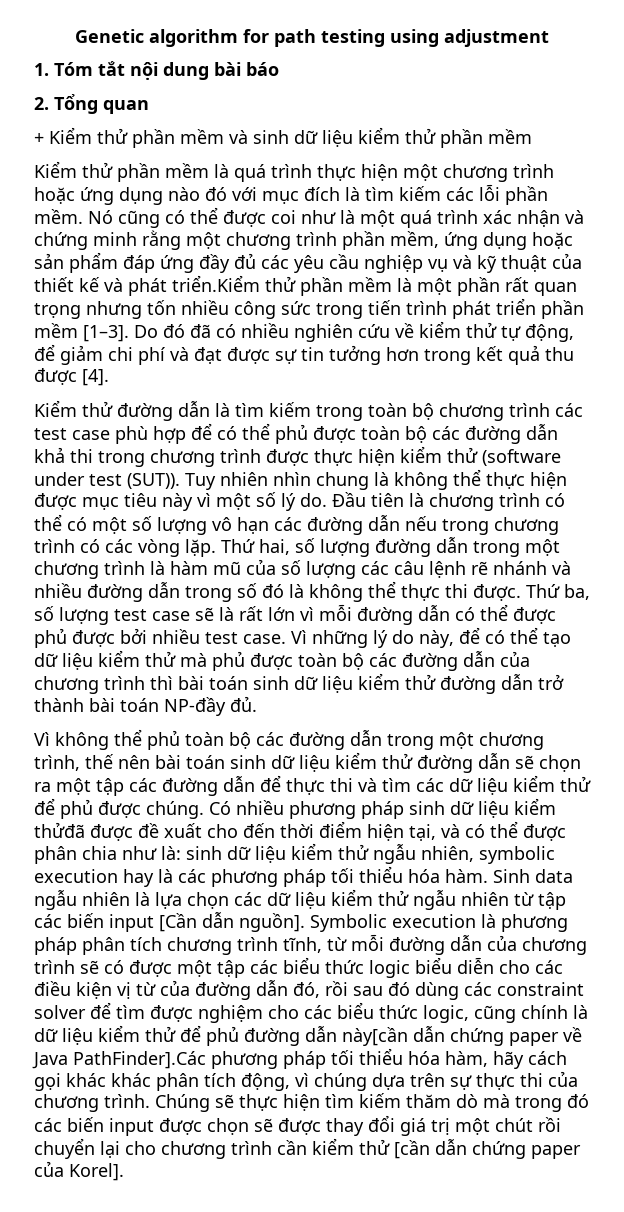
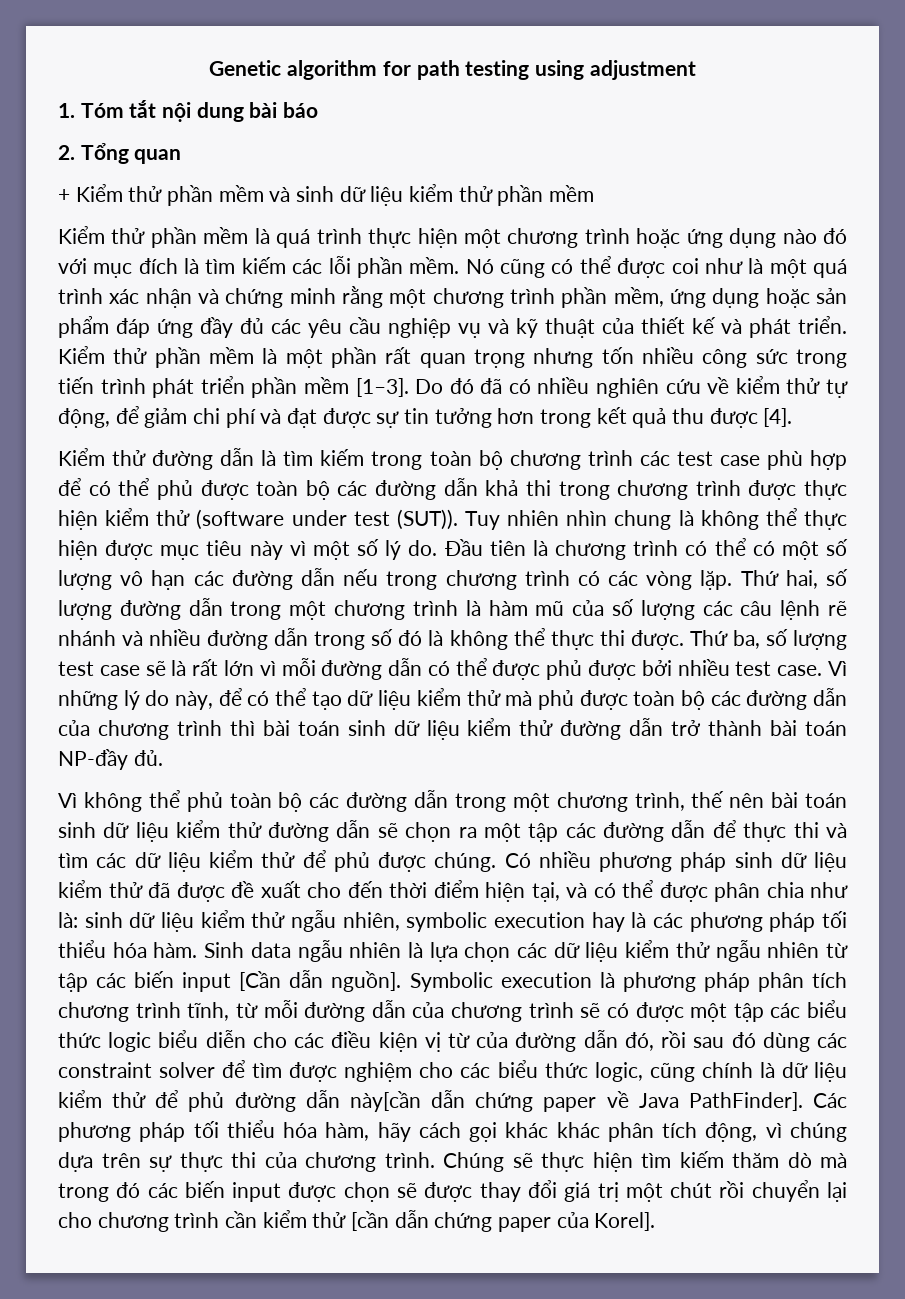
[172,275,260,292] triển.Kiểm -> [798,316,847,334] [58,346,105,364] triển. Kiểm
[34,822,85,838] thửđã -> [108,882,170,898] thử đã
[73,1051,206,1069] PathFinder].Các -> [688,1092,847,1111] PathFinder]. Các

